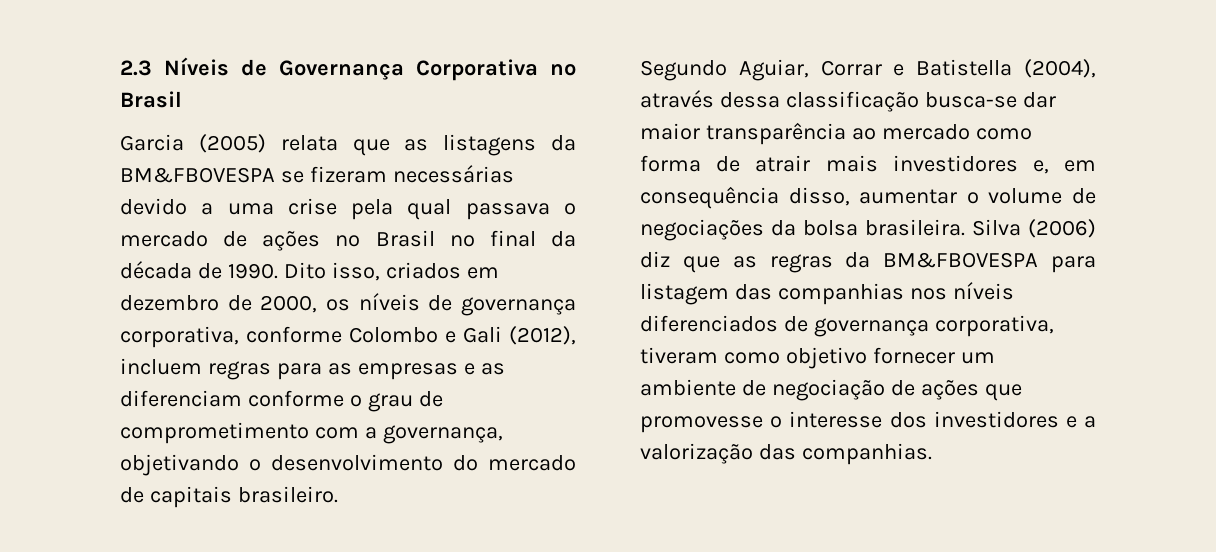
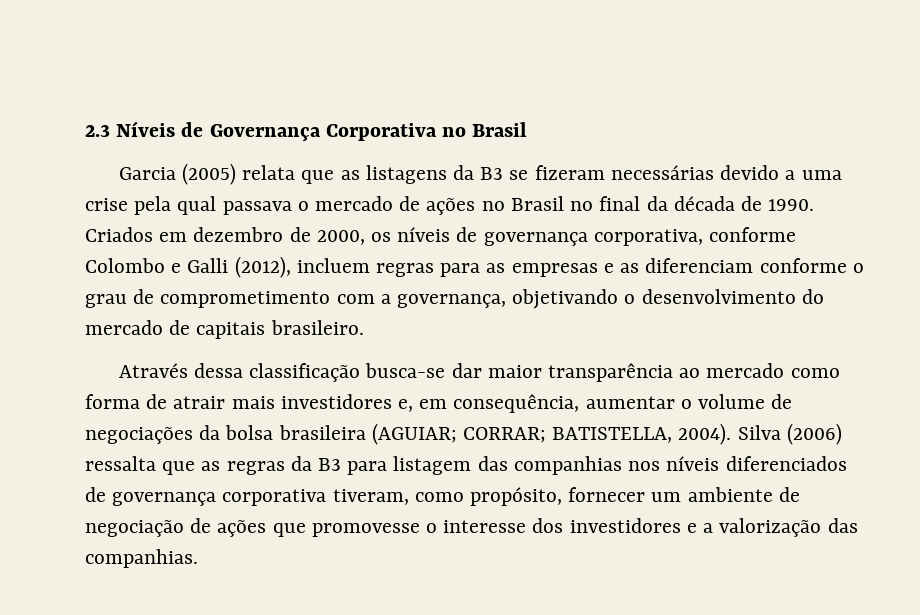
[120,167,275,183] BM&FBOVESPA -> [480,167,504,180] B3
[283,262,461,281] Dito isso, criados -> [85,227,153,242] Criados
[463,326,502,343] Gali -> [187,258,229,273] Galli
[640,59,1096,81] [640,90,714,108] Segundo Aguiar, Corrar e Batistella (2004), através -> [118,363,188,378] Através
[640,186,850,209] consequência disso, -> [453,394,580,413] consequência,
[865,219,965,236] brasileira. -> [278,423,732,445] brasileira (AGUIAR; CORRAR; BATISTELLA, 2004).
[640,251,670,268] diz -> [85,456,156,471] ressalta
[883,252,1039,268] BM&FBOVESPA -> [318,458,342,471] B3
[934,315,1054,337] [640,347,867,369] corporativa, tiveram como objetivo -> [222,487,563,506] corporativa tiveram, como propósito,

